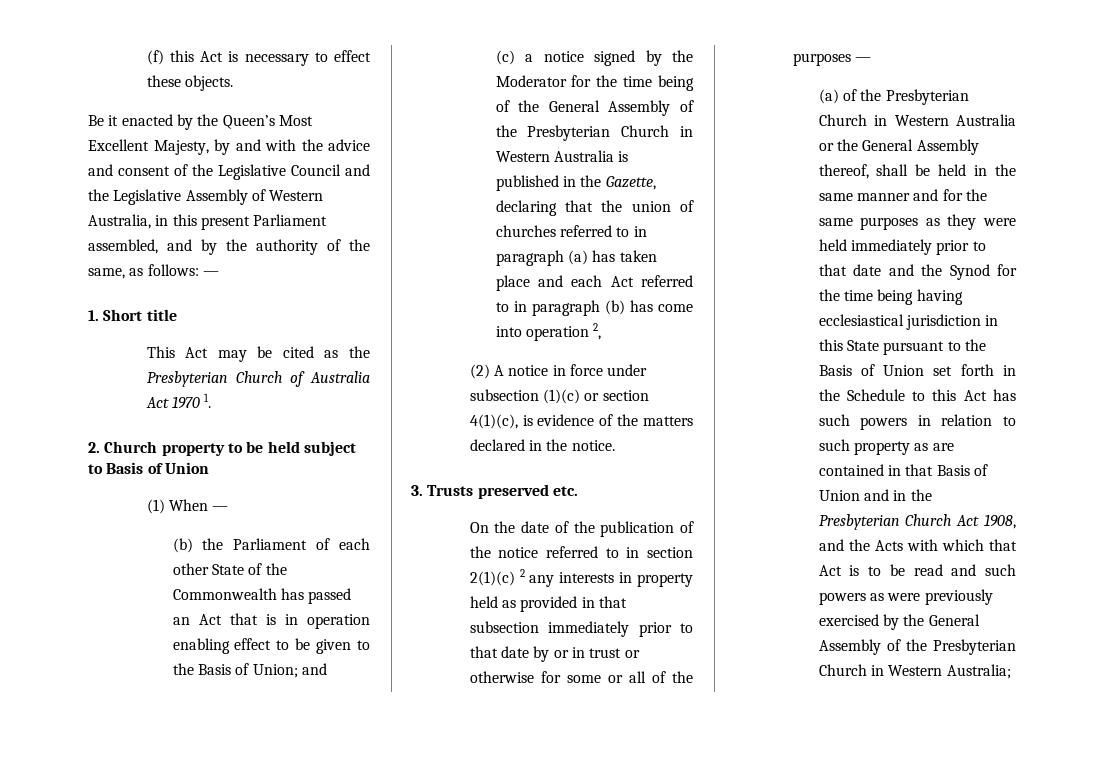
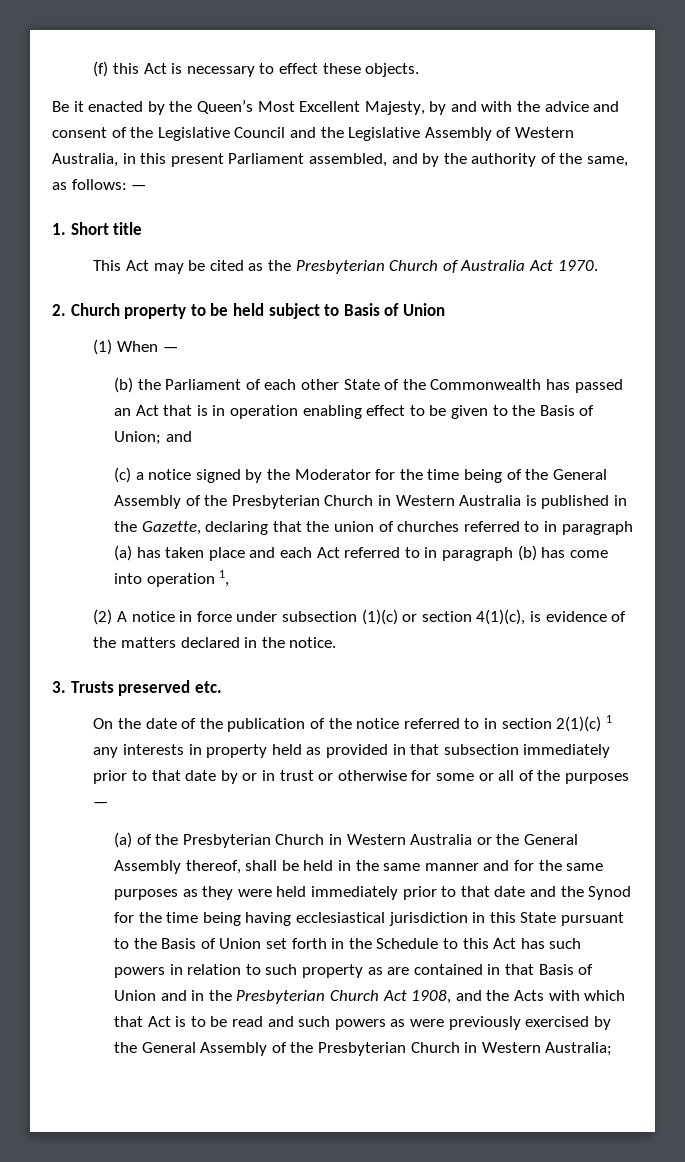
[172,393,212,409] 1970 1. -> [557,260,598,271] 1970.
[593,323,602,340] 2, -> [219,570,230,587] 1,
[519,569,525,577] 2 -> [605,715,612,723] 1

